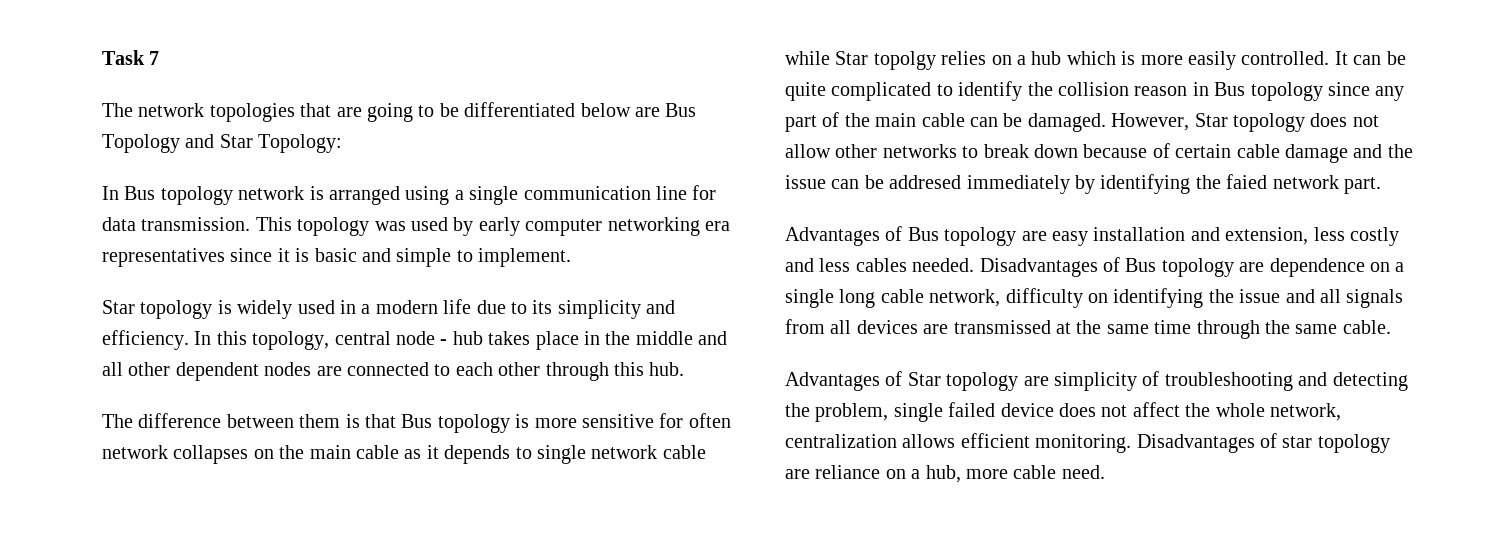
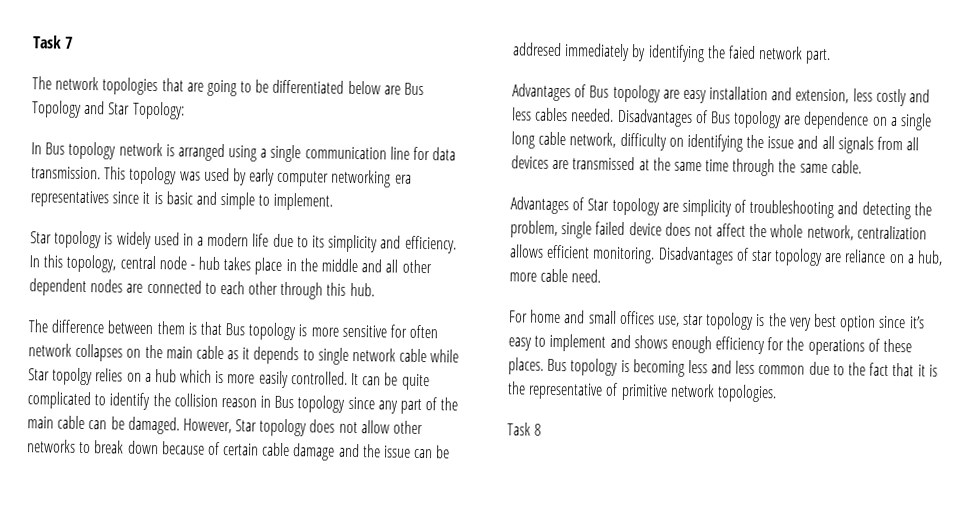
(1105, 472) none -> [509,309,925,332] [508,333,913,356] [508,357,938,377] [507,381,777,403] [507,422,542,436] // For home and small offices use, star topology is the very best option since it’s easy to implement and shows enough efficiency for the operations of these places. Bus topology is becoming less and less common due to the fact that it is the representative of primitive network topologies. // Task 8

